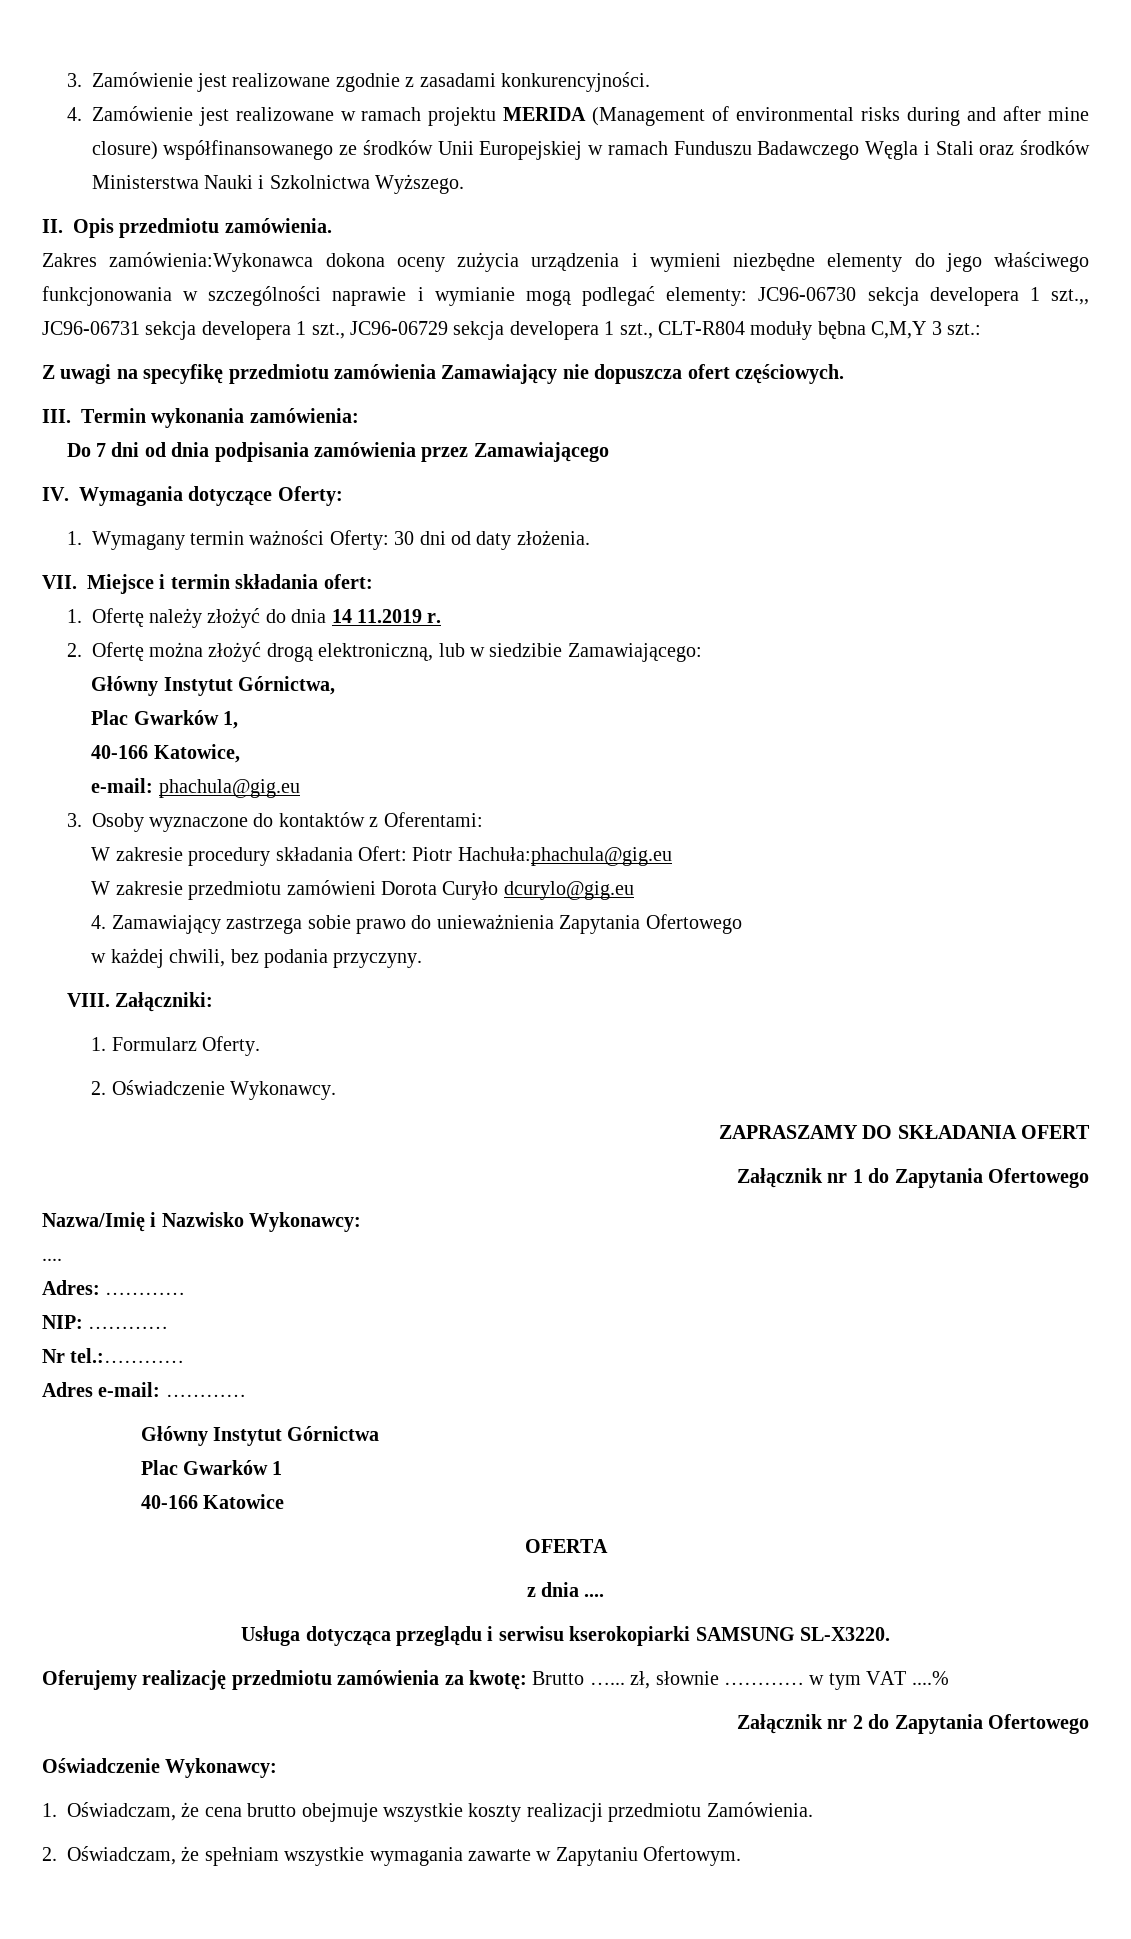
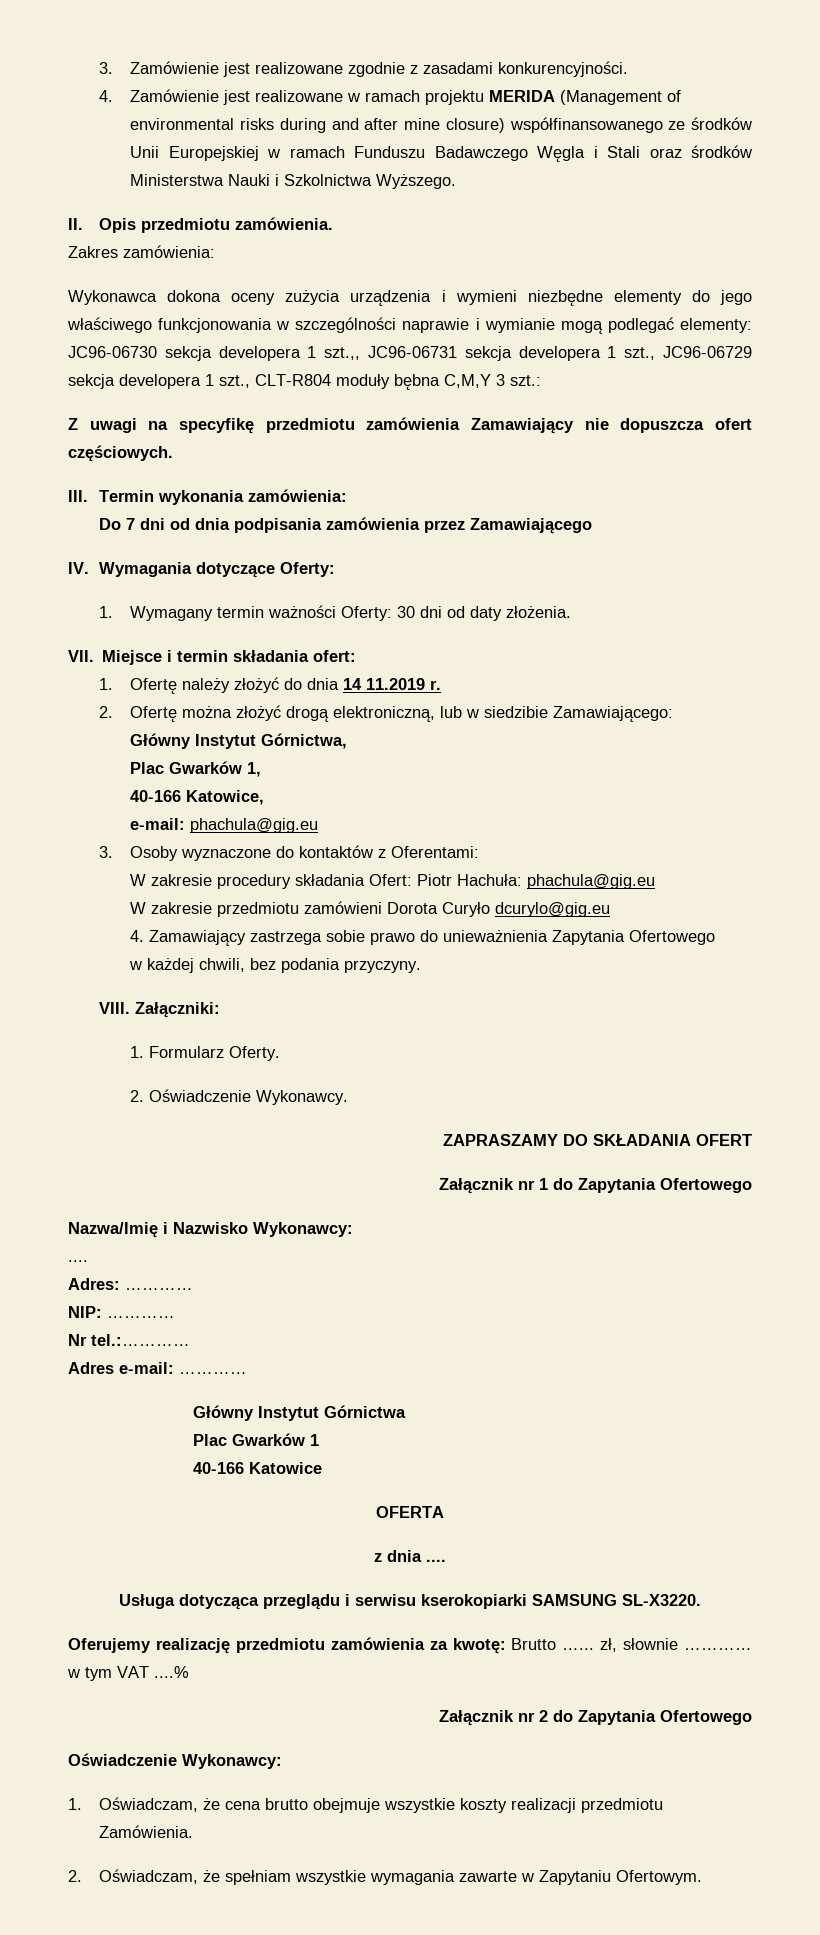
[109,252,314,272] zamówienia:Wykonawca -> [123,245,215,258] [68,290,157,305] zamówienia: // Wykonawca
[457,847,672,866] Hachuła:phachula@gig.eu -> [457,874,656,889] Hachuła: phachula@gig.eu

